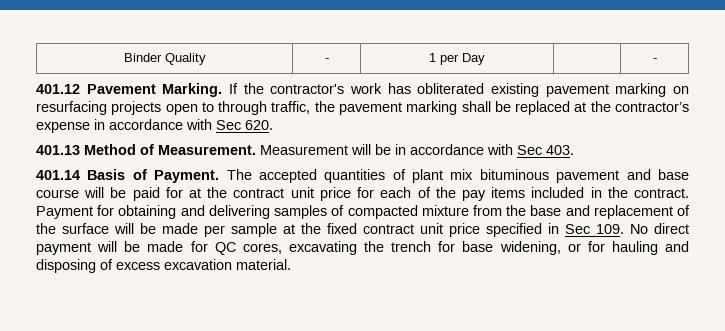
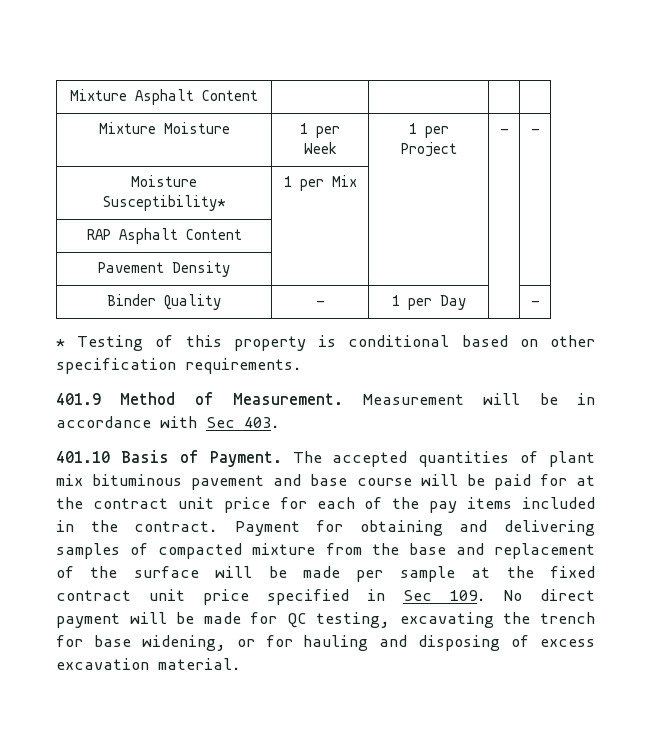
(123, 57) none -> [70,89,258,105] [98,122,230,134] [300,123,340,138] [303,142,337,154] [408,123,449,138] [400,142,457,157] [499,128,509,134] [530,128,540,134] [131,175,197,187] [102,195,226,211] [283,175,357,191] [86,228,242,244] [98,261,230,277] Mixture Asphalt Content | | | | // Mixture Moisture | 1 per Week | 1 per Project | - | - // Moisture Susceptibility* | 1 per Mix | | | // RAP Asphalt Content | | | | // Pavement Density | | | | //
[36,83,689,97] [36,101,690,115] [36,119,273,133] [36,145,80,155] 401.12 Pavement Marking. If the contractor's work has obliterated existing pavement marking on resurfacing projects open to through traffic, the pavement marking shall be replaced at the contractor’s expense in accordance with Sec 620. // 401.13 -> [56,335,595,351] [56,358,302,374] [56,393,101,405] * Testing of this property is conditional based on other specification requirements. // 401.9
[36,170,80,180] 401.14 -> [56,451,110,463] 401.10
[242,243,282,254] cores, -> [316,612,391,628] testing,

